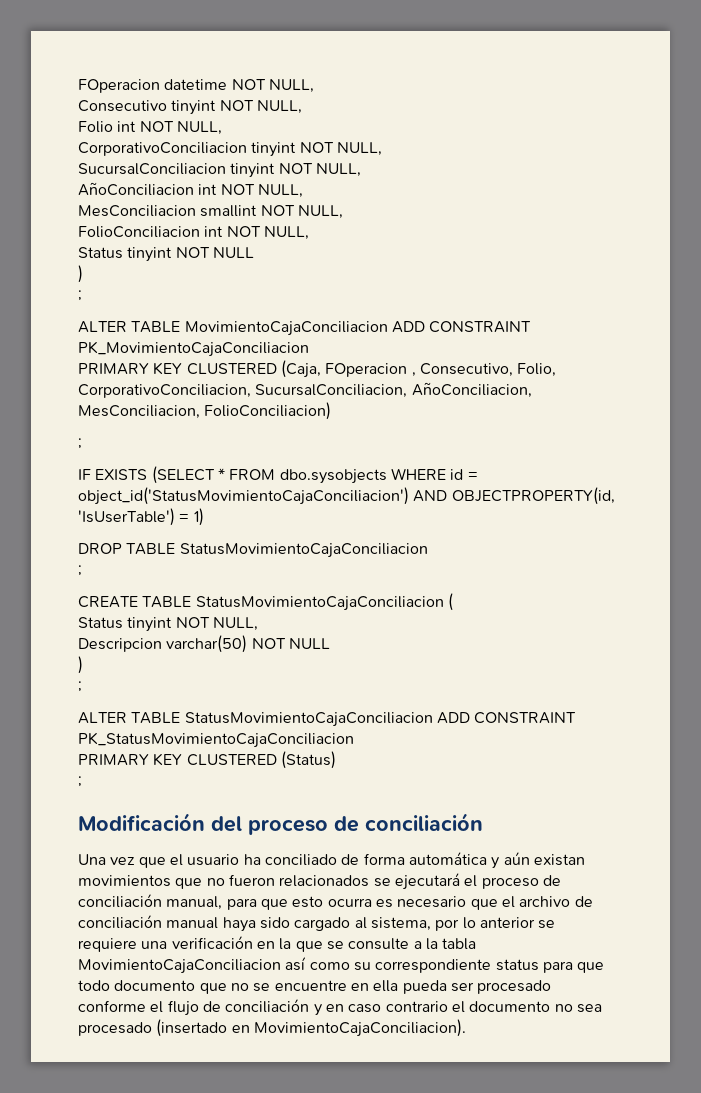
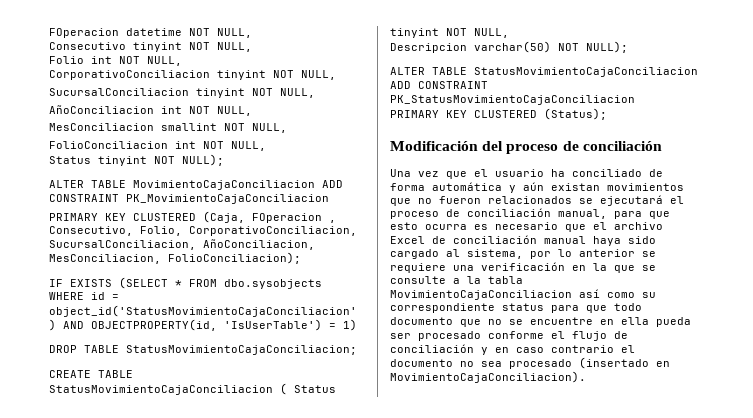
[212,247,254,258] [78,265,83,283] [78,290,82,301] NULL // ) // ; -> [182,154,224,166] NULL);
[204,402,332,420] [78,438,82,449] FolioConciliacion) // ; -> [168,252,301,264] FolioConciliacion);
[179,543,428,558] [78,565,82,576] StatusMovimientoCajaConciliacion // ; -> [126,345,357,355] StatusMovimientoCajaConciliacion;
(453, 602) // -> (287, 389) none
[288,638,330,649] [78,656,83,674] [78,681,82,692] NULL // ) // ; -> [586,41,628,53] NULL);
[280,751,336,769] [78,776,82,787] (Status) // ; -> [544,108,607,120] (Status);
(571, 901) none -> [390,236,425,244] Excel

